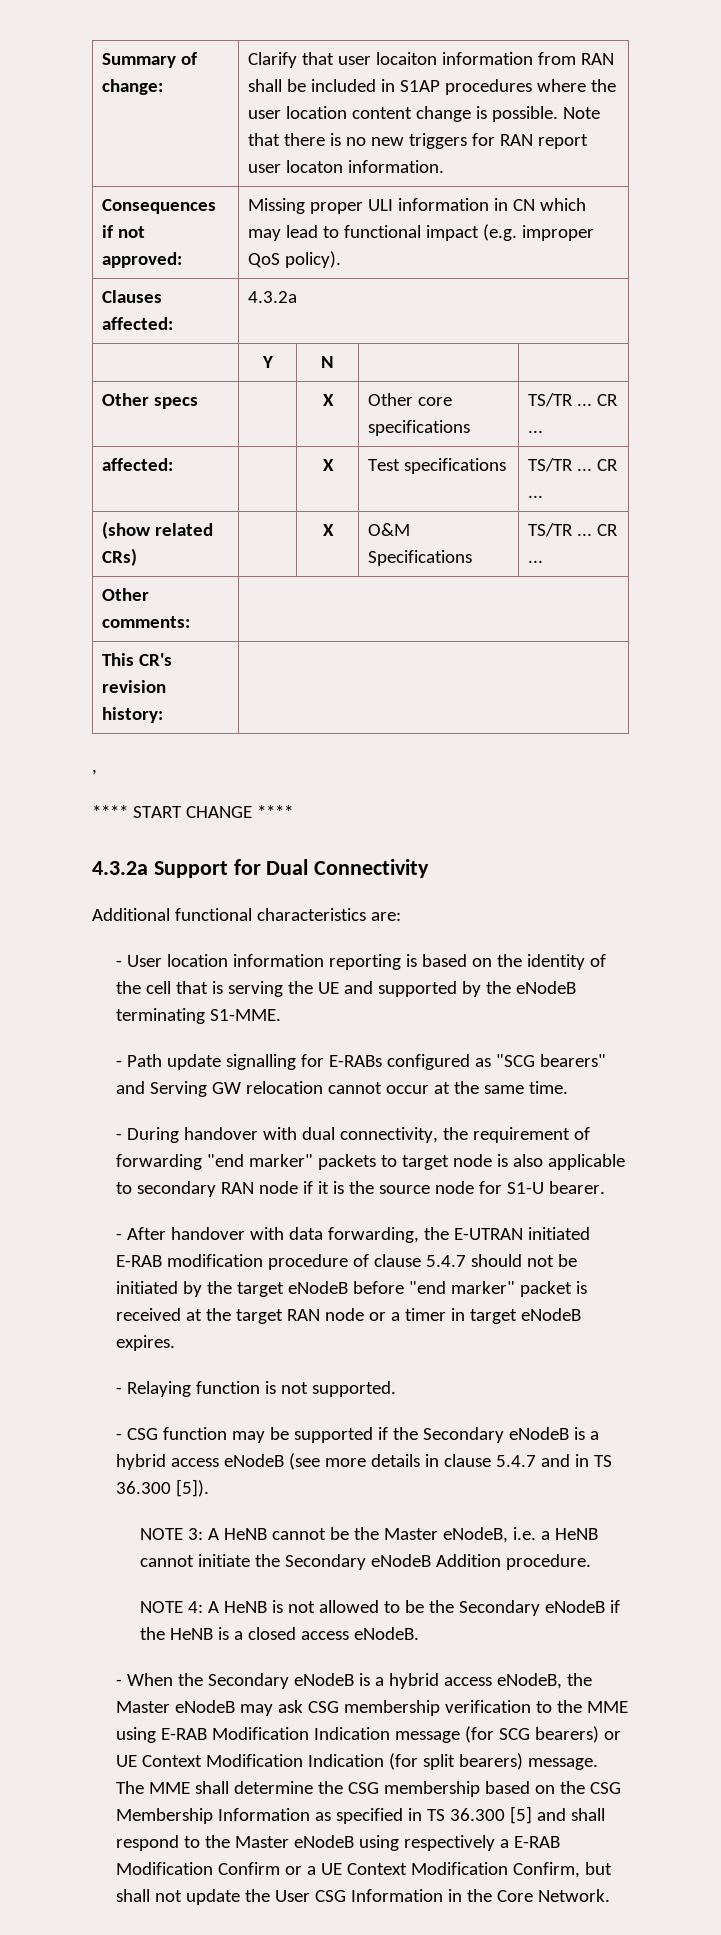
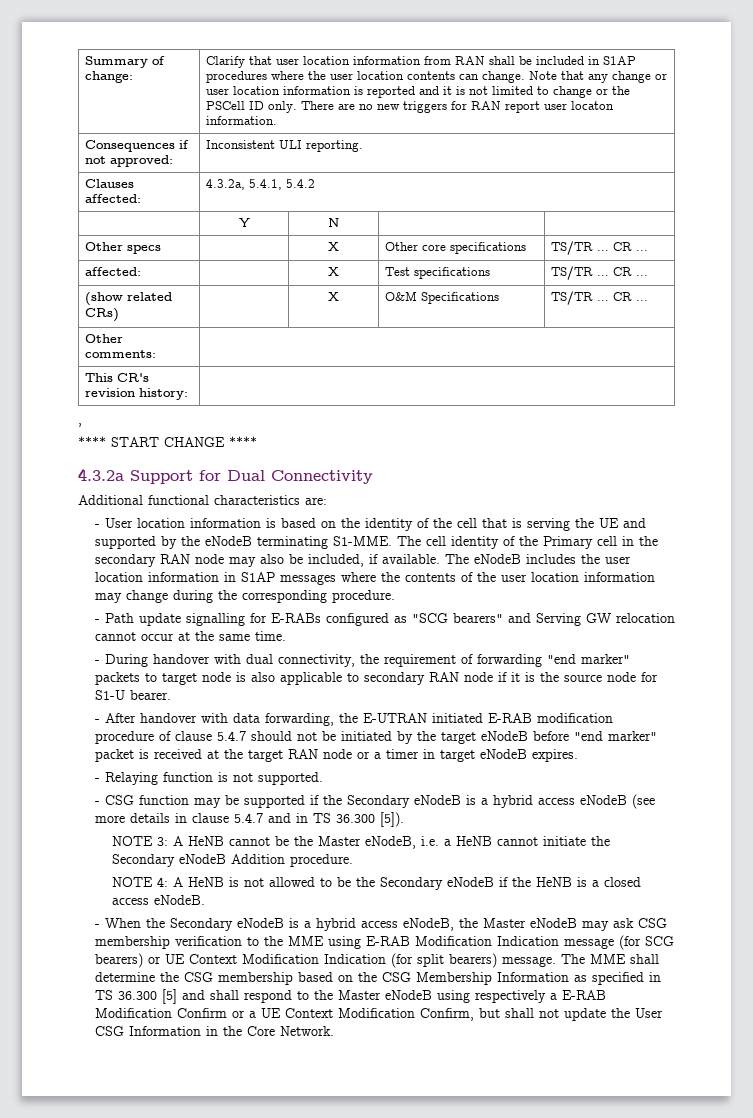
[375,52,437,65] locaiton -> [302,56,350,65] location
[351,106,600,122] [247,133,341,146] content change is possible. Note that there is -> [406,71,667,83] [205,86,630,98] [205,101,355,113] contents can change. Note that any change or user location information is reported and it is not limited to change or the PSCell ID only. There are
[247,198,586,214] [247,224,594,241] [247,251,341,268] Missing proper ULI information in CN which may lead to functional impact (e.g. improper QoS policy). -> [205,140,363,152] Inconsistent ULI reporting.
[247,291,297,303] 4.3.2a -> [205,179,315,190] 4.3.2a, 5.4.1, 5.4.2
[328,954,401,970] reporting -> (261, 523) none
(281, 1015) none -> [396,536,658,549] [94,554,631,567] [94,572,655,585] [94,590,395,603] The cell identity of the Primary cell in the secondary RAN node may also be included, if available. The eNodeB includes the user location information in S1AP messages where the contents of the user location information may change during the corresponding procedure.

